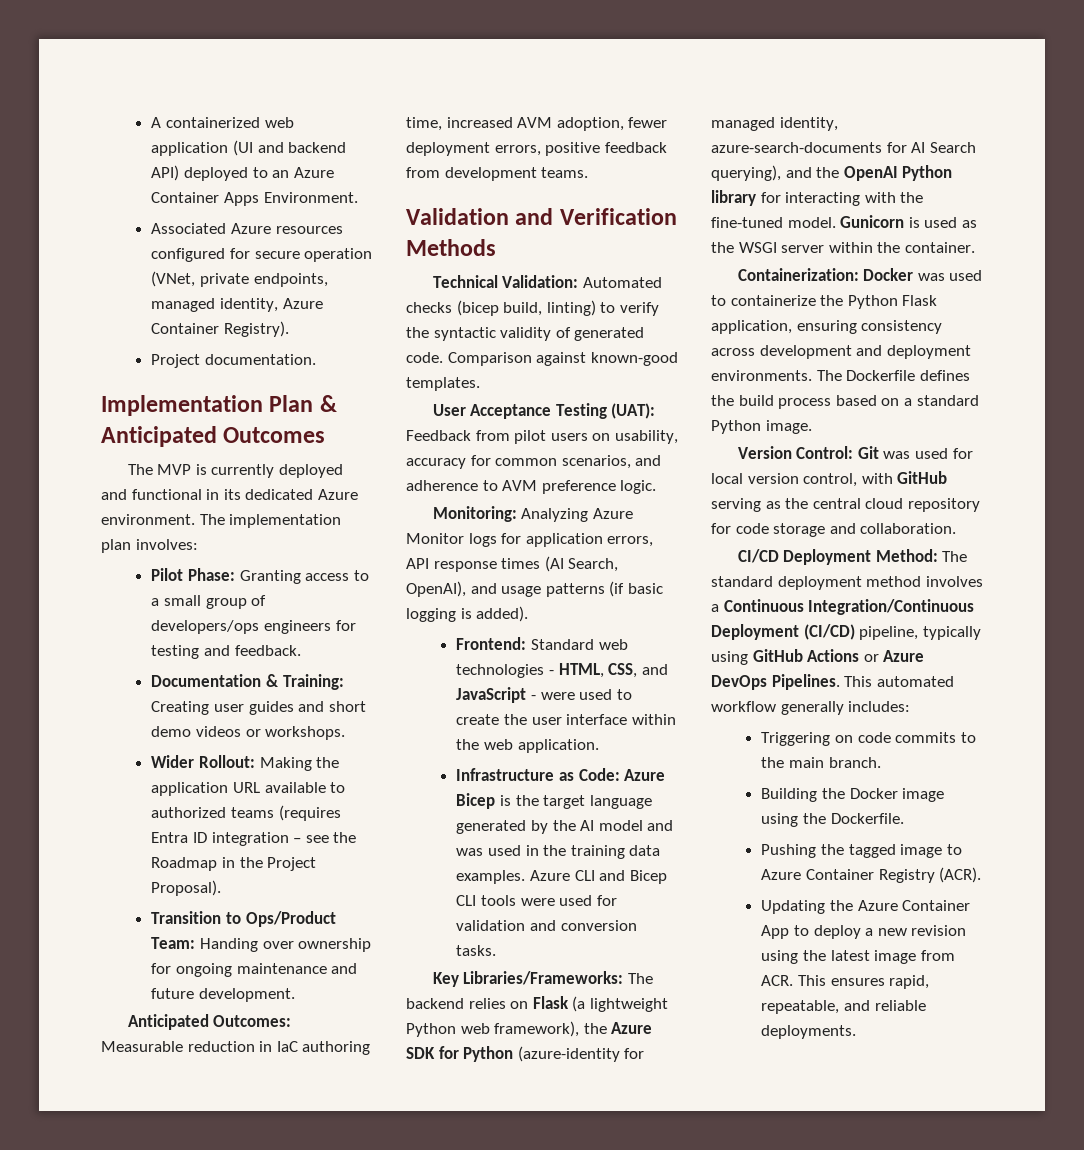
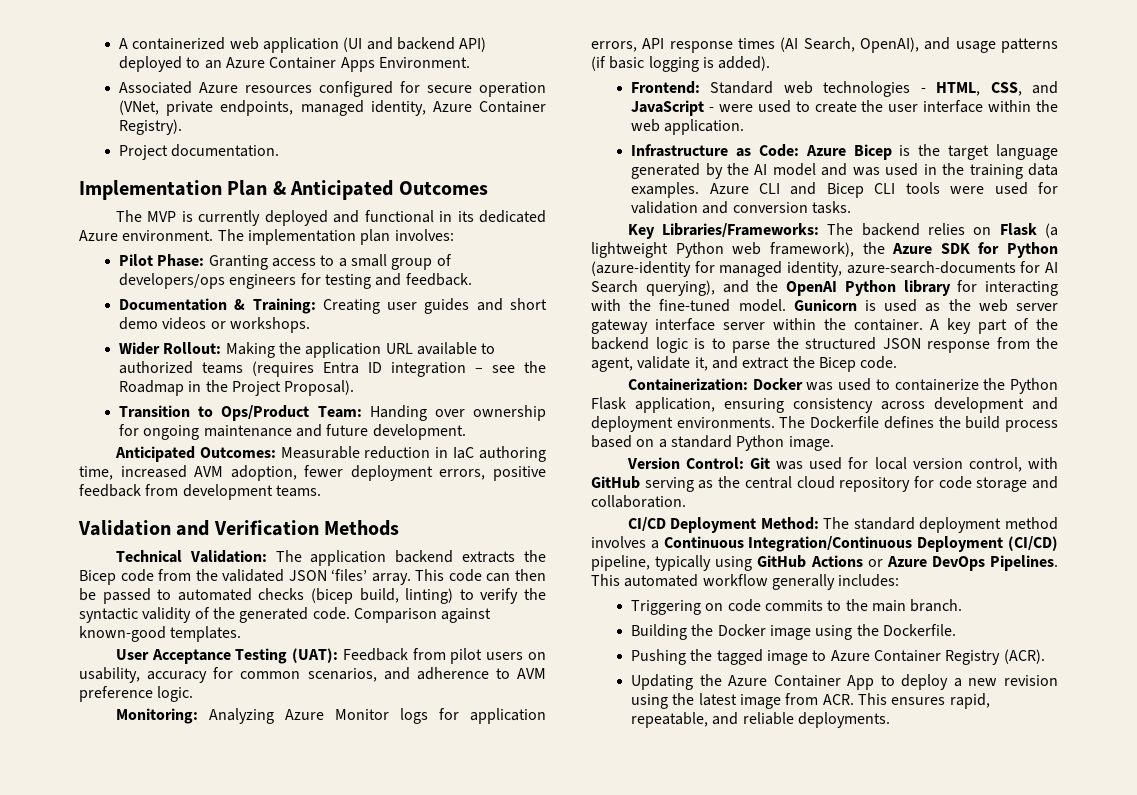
[582,277,662,288] Automated -> [275,550,546,566] [79,569,547,585] [79,588,252,604] The application backend extracts the Bicep code from the validated JSON ‘files’ array. This code can then be passed to automated
(571, 332) none -> [212,607,235,619] the
[738,242,777,253] WSGI -> [978,299,1058,312] [591,318,715,334] web server gateway interface
(975, 247) none -> [930,318,1058,334] [591,337,1058,353] [591,356,898,372] A key part of the backend logic is to parse the structured JSON response from the agent, validate it, and extract the Bicep code.

